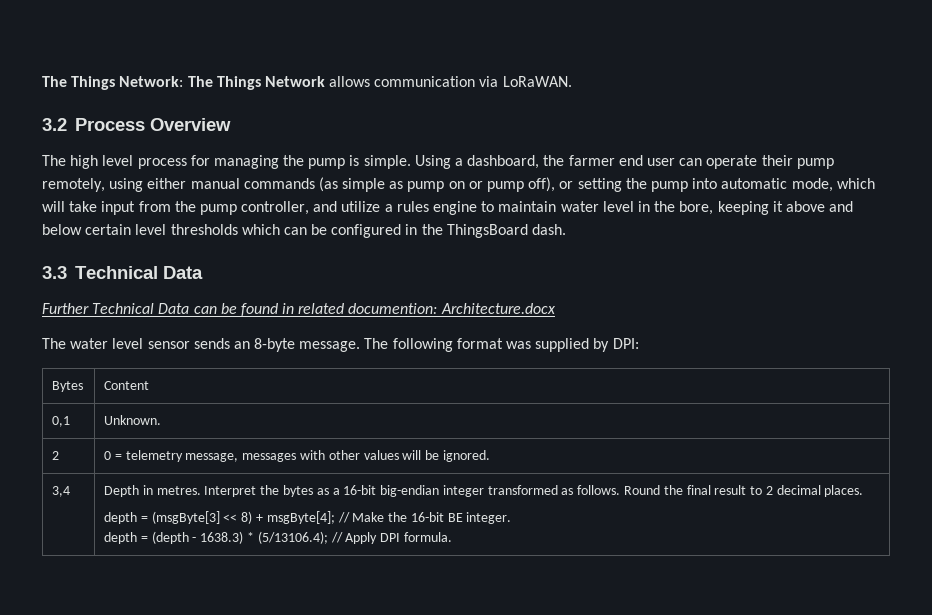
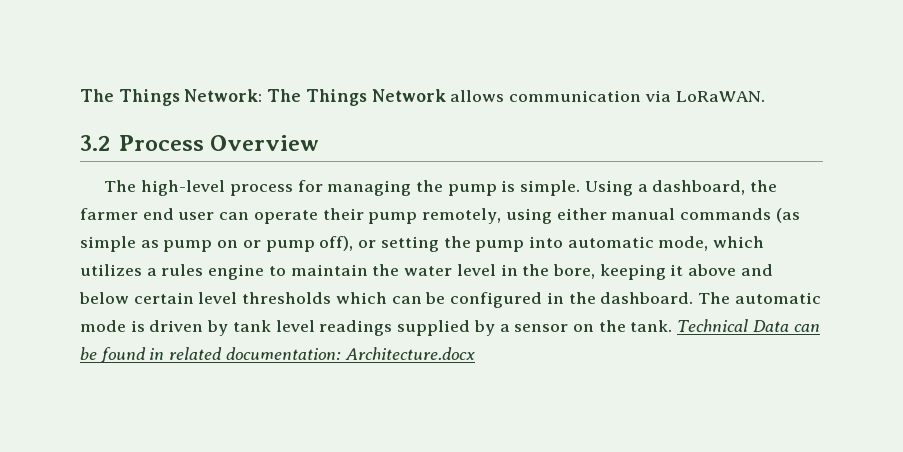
[70,155,134,169] high level -> [141,180,226,196] high-level
[42,201,381,215] will take input from the pump controller, and utilize -> [80,264,142,276] utilizes
(557, 206) none -> [372,264,400,276] the
[446,224,567,238] [42,266,203,279] [42,303,89,314] ThingsBoard dash. // 3.3 Technical Data // Further -> [600,292,821,304] [80,320,673,336] dashboard. The automatic mode is driven by tank level readings supplied by a sensor on the tank.
[348,303,438,314] documention: -> [225,347,341,360] documentation:
[42,338,639,352] [52,381,84,392] [104,381,150,390] [52,416,71,427] [104,415,162,425] [52,451,60,460] [104,450,490,462] [52,486,71,497] [104,485,864,497] [104,511,512,524] [104,531,452,544] // The water level sensor sends an 8-byte message. The following format was supplied by DPI: // Bytes | Content // 0,1 | Unknown. // 2 | 0 = telemetry message, messages with other values will be ignored. // 3,4 | Depth in metres. Interpret the bytes as a 16-bit big-endian integer transformed as follows. Round the final result to 2 decimal places. // depth = (msgByte[3] << 8) + msgByte[4]; // Make the 16-bit BE integer. // depth = (depth - 1638.3) * (5/13106.4); // Apply DPI formula. -> (475, 353) none

